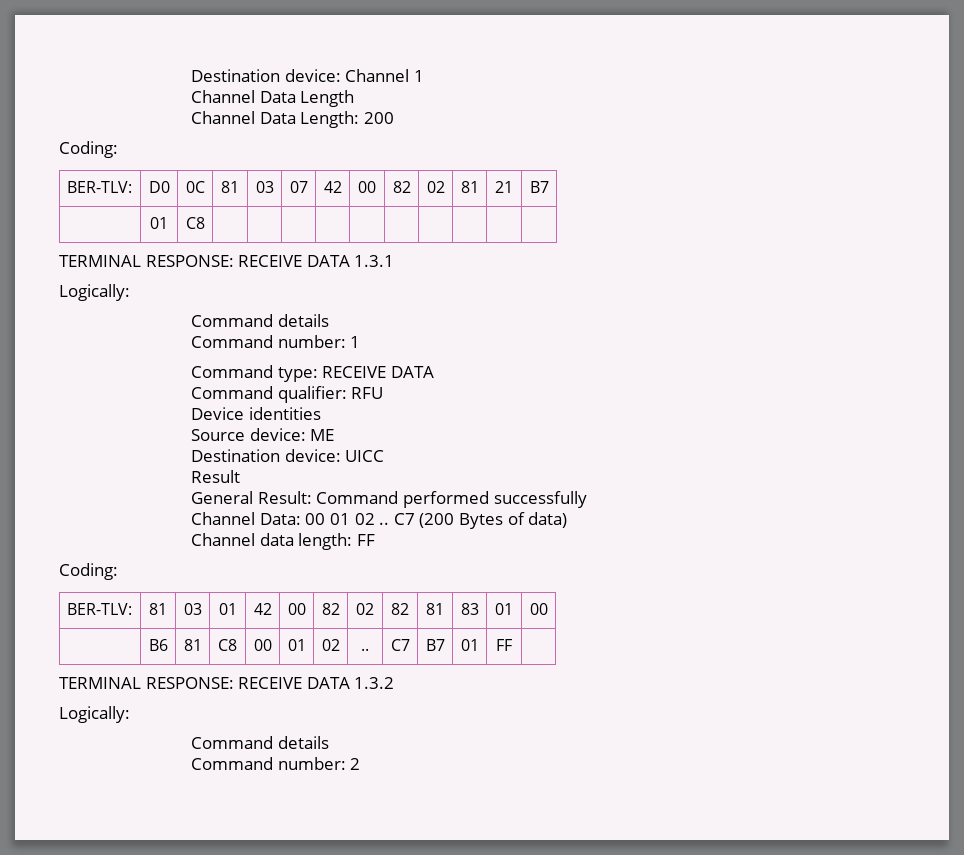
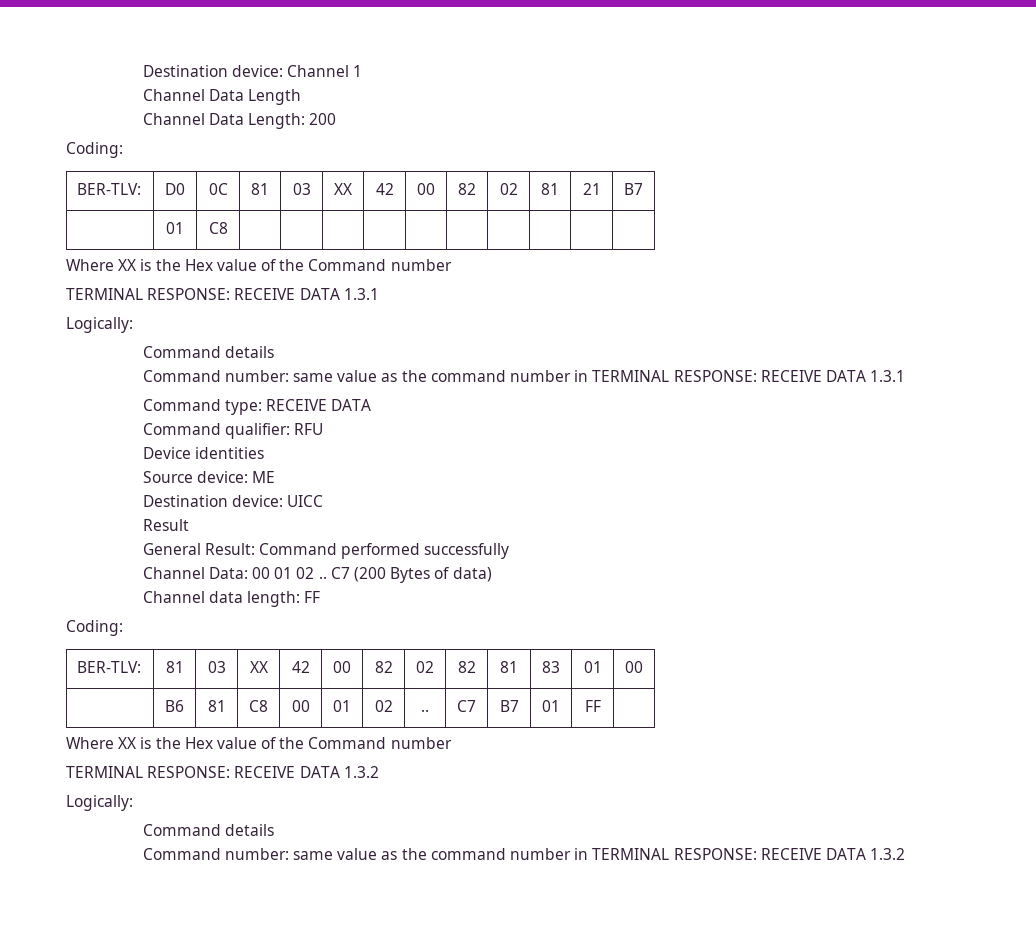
[289,181,308,193] 07 -> [334,183,353,195] XX
(205, 223) none -> [66,259,452,271] // Where XX is the Hex value of the Command number
[350,336,361,348] 1 -> [293,370,906,382] same value as the command number in TERMINAL RESPONSE: RECEIVE DATA 1.3.1
[218,603,237,615] 01 -> [249,661,269,673] XX
(512, 645) none -> [66,737,452,749] // Where XX is the Hex value of the Command number
[350,758,361,770] 2 -> [293,848,906,860] same value as the command number in TERMINAL RESPONSE: RECEIVE DATA 1.3.2

